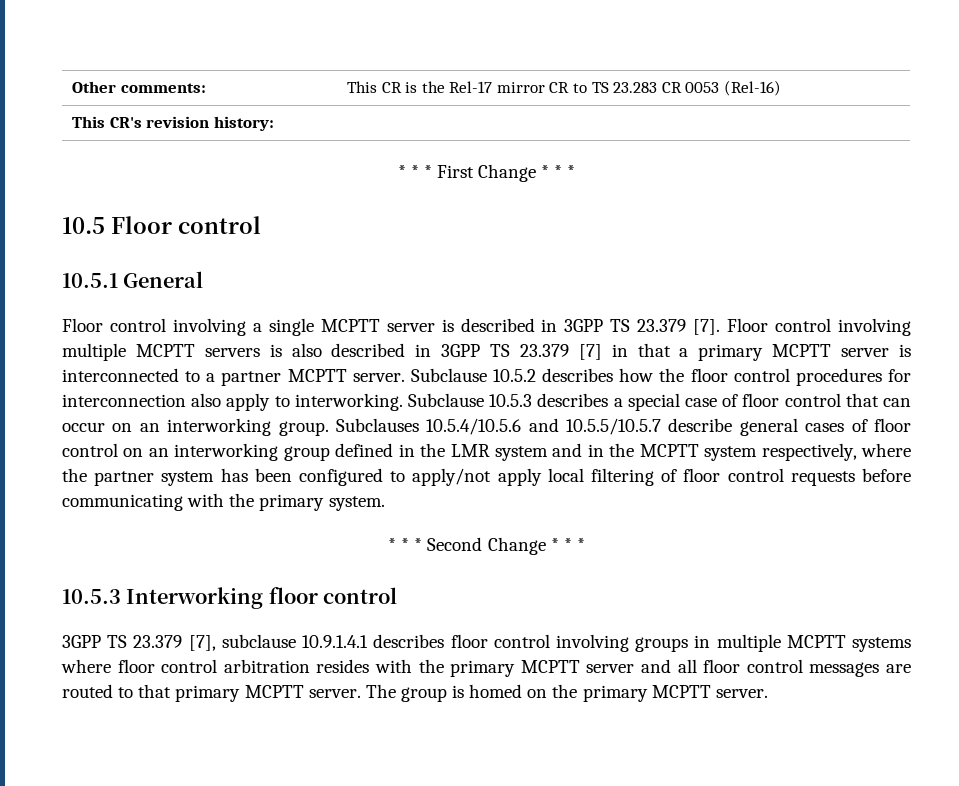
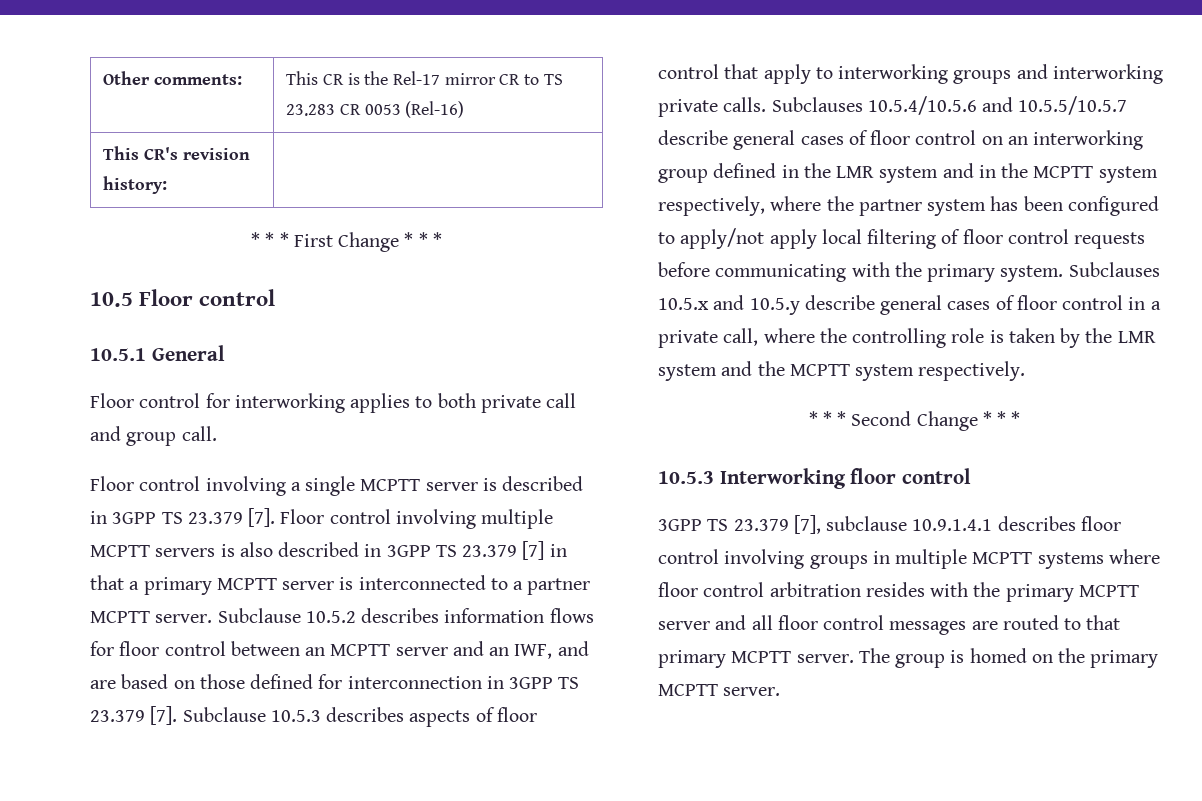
(204, 279) none -> [90,393,577,413] [90,426,217,446] // Floor control for interworking applies to both private call and group call.
[619,368,911,386] [62,393,912,411] [62,418,329,436] how the floor control procedures for interconnection also apply to interworking. Subclause 10.5.3 describes a special case of floor control that can occur on an interworking group. -> [444,608,594,623] [90,641,589,659] [90,674,580,689] [90,706,537,727] [658,64,1163,84] [658,97,767,117] information flows for floor control between an MCPTT server and an IWF, and are based on those defined for interconnection in 3GPP TS 23.379 [7]. Subclause 10.5.3 describes aspects of floor control that apply to interworking groups and interworking private calls.
(385, 503) none -> [1068,262,1160,277] [658,295,1161,315] [658,328,1156,348] [658,361,1026,381] Subclauses 10.5.x and 10.5.y describe general cases of floor control in a private call, where the controlling role is taken by the LMR system and the MCPTT system respectively.

